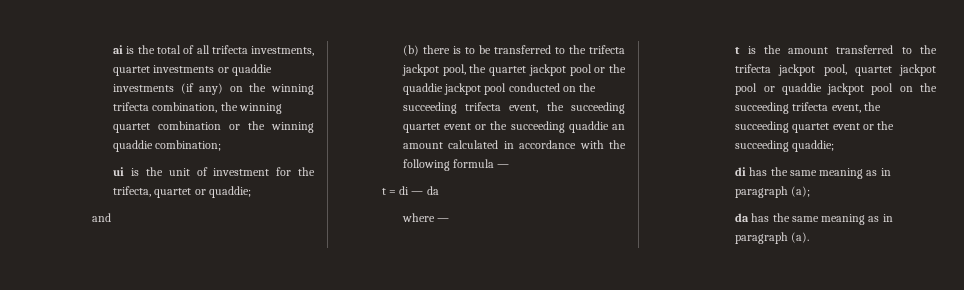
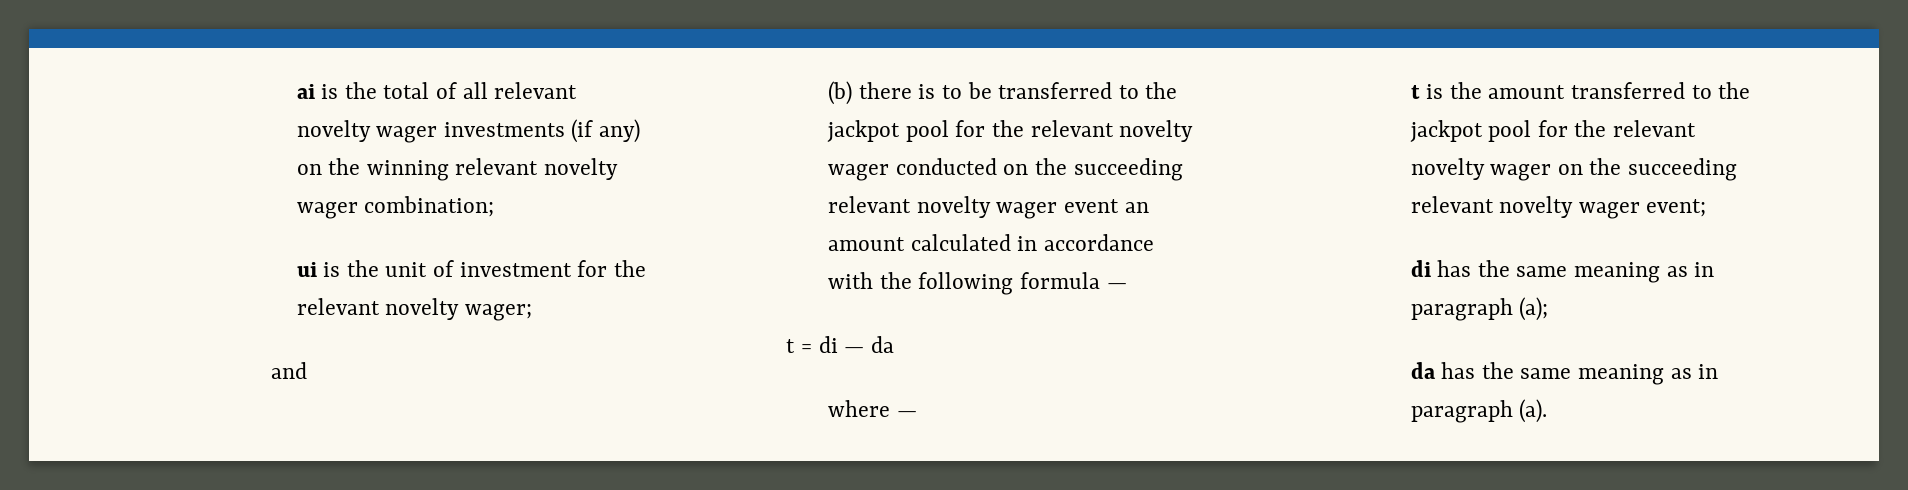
[211,45,314,56] [113,64,272,76] trifecta investments, quartet investments or quaddie -> [494,82,578,99] [296,120,438,143] relevant novelty wager
[113,102,282,114] [113,121,314,133] [113,140,154,152] trifecta combination, the winning quartet combination or the winning quaddie -> [455,158,619,180] [296,202,358,219] relevant novelty wager
[113,186,251,198] trifecta, quartet or quaddie; -> [296,298,532,321] relevant novelty wager;
[588,45,625,54] [401,64,626,76] [402,83,597,95] [402,102,625,114] [402,121,609,133] trifecta jackpot pool, the quartet jackpot pool or the quaddie jackpot pool conducted on the succeeding trifecta event, the succeeding quartet event or the succeeding quaddie -> [827,120,1194,142] [828,158,1183,181] [828,196,1119,219] jackpot pool for the relevant novelty wager conducted on the succeeding relevant novelty wager event
[735,64,936,76] [735,83,937,95] [735,102,881,114] [735,121,895,133] [735,140,835,152] trifecta jackpot pool, quartet jackpot pool or quaddie jackpot pool on the succeeding trifecta event, the succeeding quartet event or the succeeding quaddie; -> [1409,120,1697,142] [1410,158,1738,181] [1410,196,1707,219] jackpot pool for the relevant novelty wager on the succeeding relevant novelty wager event;

